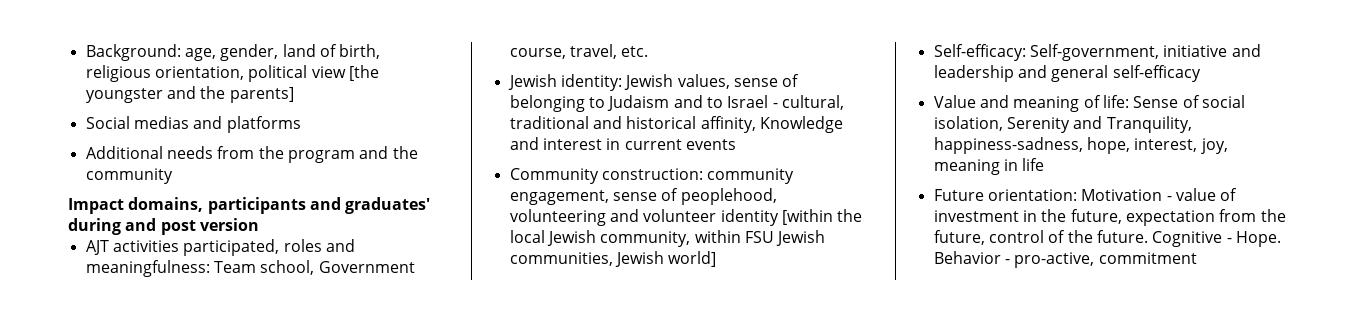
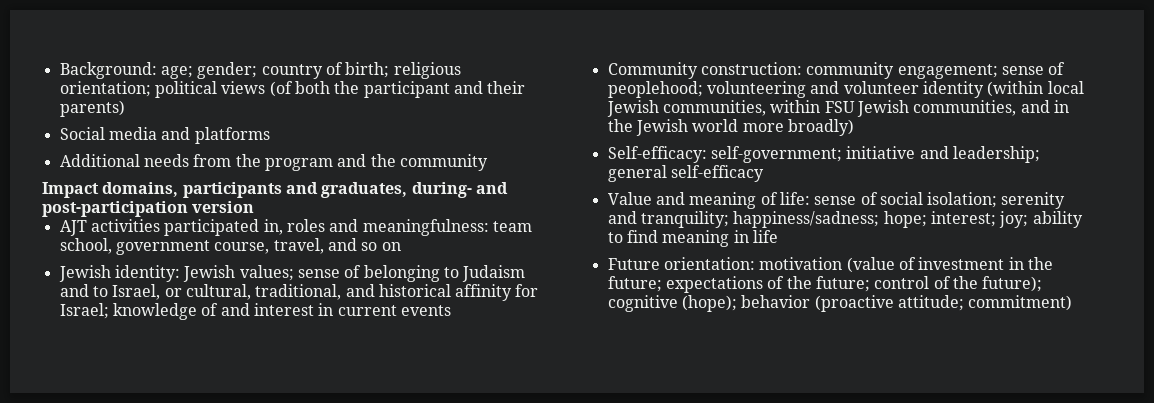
[184,44,381,61] [85,65,379,82] [85,86,294,103] age, gender, land of birth, religious orientation, political view [the youngster and the parents] -> [160,62,461,79] [59,81,526,98] [59,100,125,117] age; gender; country of birth; religious orientation; political views (of both the participant and their parents)
[133,116,189,129] medias -> [108,127,157,140] media
[345,197,431,214] [68,218,196,235] graduates' during and post -> [321,182,508,198] [42,201,188,217] graduates, during- and post-participation
[183,239,280,256] participated, -> [164,219,283,236] participated in,
[213,260,415,275] [509,44,649,59] Team school, Government course, travel, etc. -> [492,221,532,232] [59,238,401,255] team school, government course, travel, and so on
[677,74,730,89] values, -> [239,265,294,281] values;
[727,95,844,110] [509,116,843,133] Israel - cultural, traditional and historical affinity, Knowledge -> [112,284,539,301] [59,303,219,320] Israel, or cultural, traditional, and historical affinity for Israel; knowledge of
[509,188,777,205] engagement, sense of peoplehood, -> [897,62,1066,79] [607,81,703,98] engagement; sense of peoplehood;
[781,209,863,225] [within the -> [987,81,1044,97] (within
[600,231,691,247] community, -> [662,100,766,116] communities,
[614,251,717,267] Jewish world] -> [1020,100,1069,113] [607,119,854,136] and in the Jewish world more broadly)
[1029,44,1159,61] Self-government, -> [710,146,842,163] self-government;
[933,65,1047,82] leadership and -> [952,146,1040,163] leadership;
[1133,96,1179,108] Sense -> [814,196,857,205] sense
[933,116,1192,133] [933,137,1228,154] isolation, Serenity and Tranquility, happiness-sadness, hope, interest, joy, -> [927,192,1066,209] [607,211,1083,228] [607,230,658,243] isolation; serenity and tranquility; happiness/sadness; hope; interest; joy; ability to find
[1081,188,1216,201] Motivation - value -> [759,257,895,273] motivation (value
[1070,209,1286,226] [933,230,1281,247] [933,251,1197,268] future, expectation from the future, control of the future. Cognitive - Hope. Behavior - pro-active, commitment -> [607,276,1043,293] [607,295,1073,312] future; expectations of the future; control of the future); cognitive (hope); behavior (proactive attitude; commitment)

